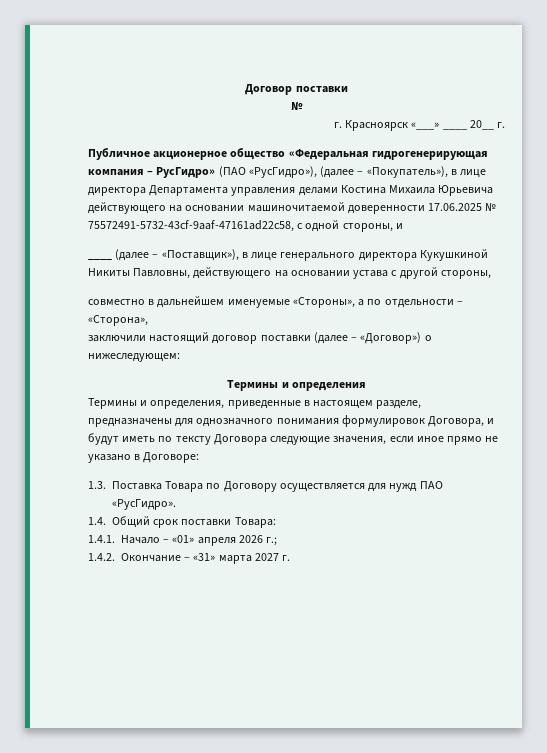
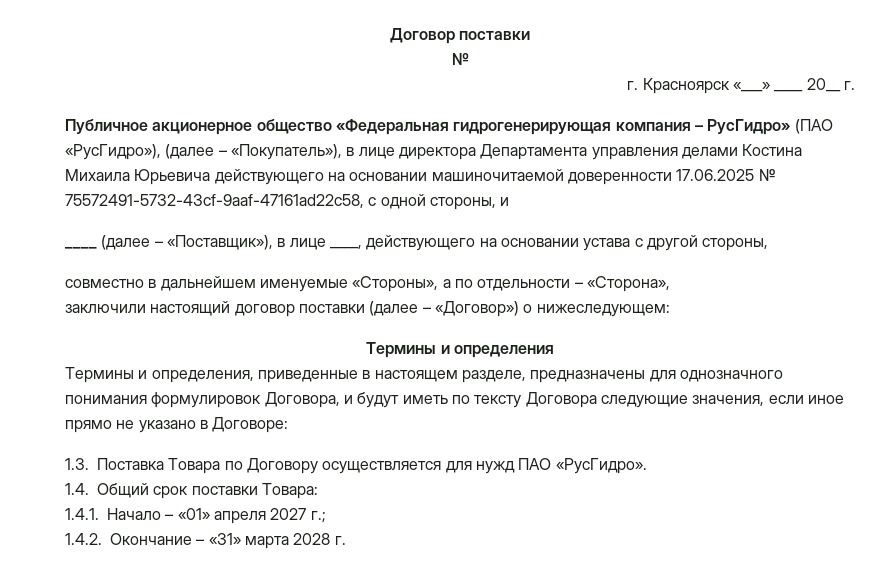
[280,249,488,261] [88,268,191,279] генерального директора Кукушкиной Никиты Павловны, -> [329,245,362,249] ____,
[238,535,263,543] 2026 -> [270,508,307,520] 2027
[254,553,279,561] 2027 -> [293,533,331,545] 2028

